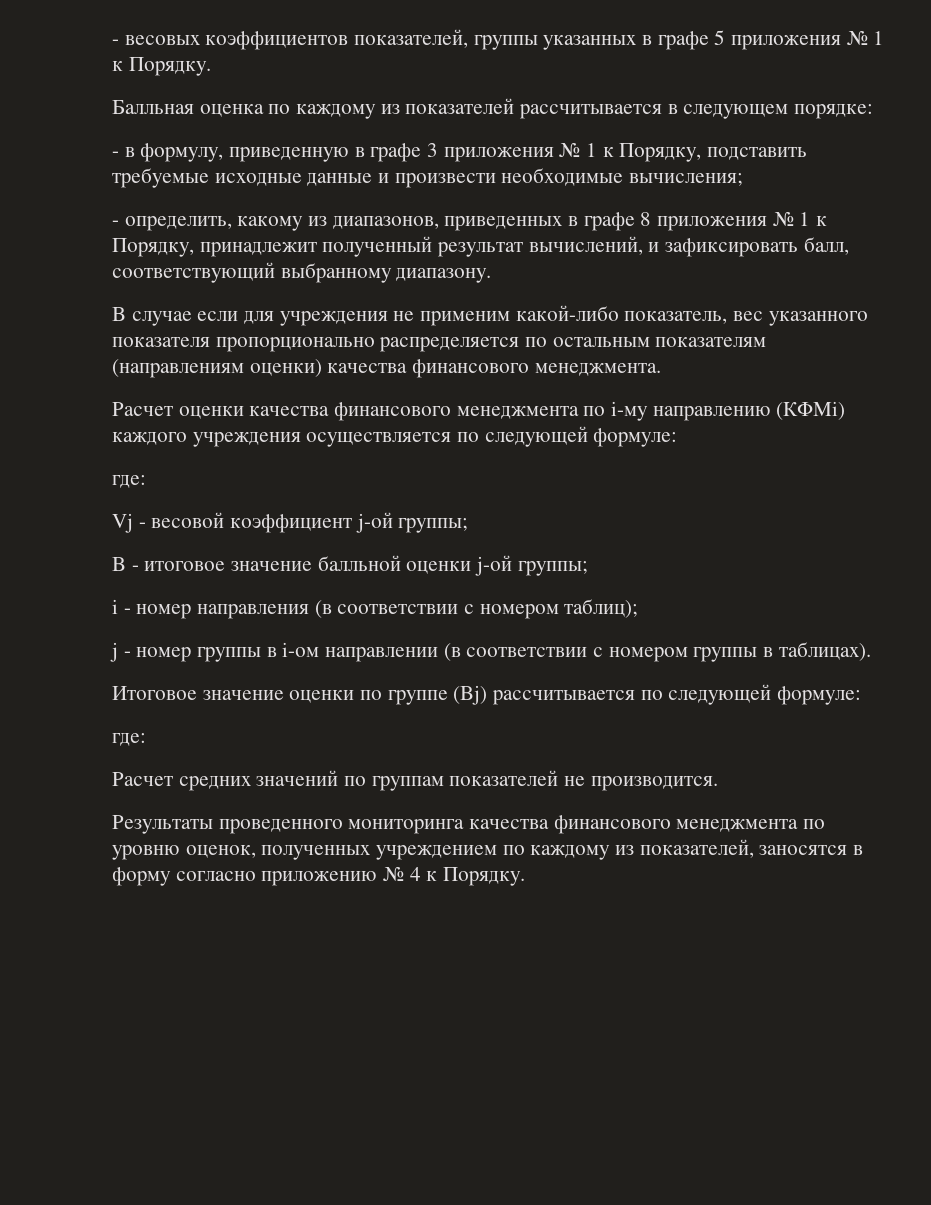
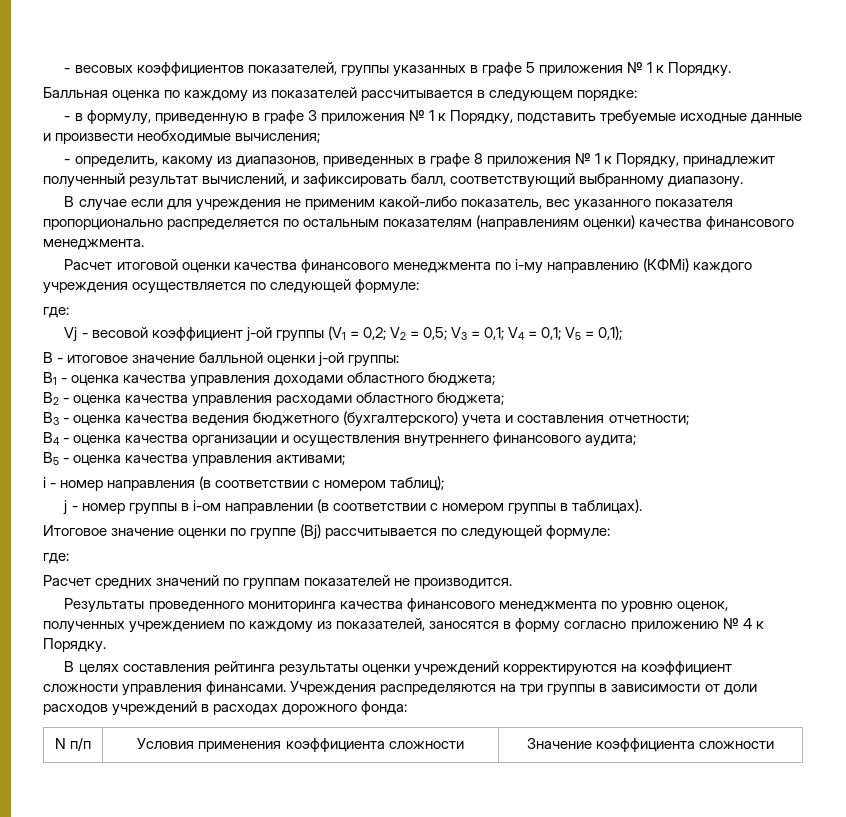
(173, 409) none -> [116,259,178,270] итоговой
[398,518,469,533] группы; -> [275,326,623,342] группы (V1 = 0,2; V2 = 0,5; V3 = 0,1; V4 = 0,1; V5 = 0,1);
[517,561,588,576] группы; -> [348,355,400,367] [43,372,496,387] [43,392,505,407] [43,411,689,427] [43,432,637,447] [43,452,346,467] группы: // B1 - оценка качества управления доходами областного бюджета; // B2 - оценка качества управления расходами областного бюджета; // B3 - оценка качества ведения бюджетного (бухгалтерского) учета и составления отчетности; // B4 - оценка качества организации и осуществления внутреннего финансового аудита; // B5 - оценка качества управления активами;
(526, 876) none -> [64,661,732,676] [43,681,757,696] [43,701,408,716] [54,737,92,751] [137,738,464,752] [526,738,775,752] // В целях составления рейтинга результаты оценки учреждений корректируются на коэффициент сложности управления финансами. Учреждения распределяются на три группы в зависимости от доли расходов учреждений в расходах дорожного фонда: // N п/п | Условия применения коэффициента сложности | Значение коэффициента сложности

